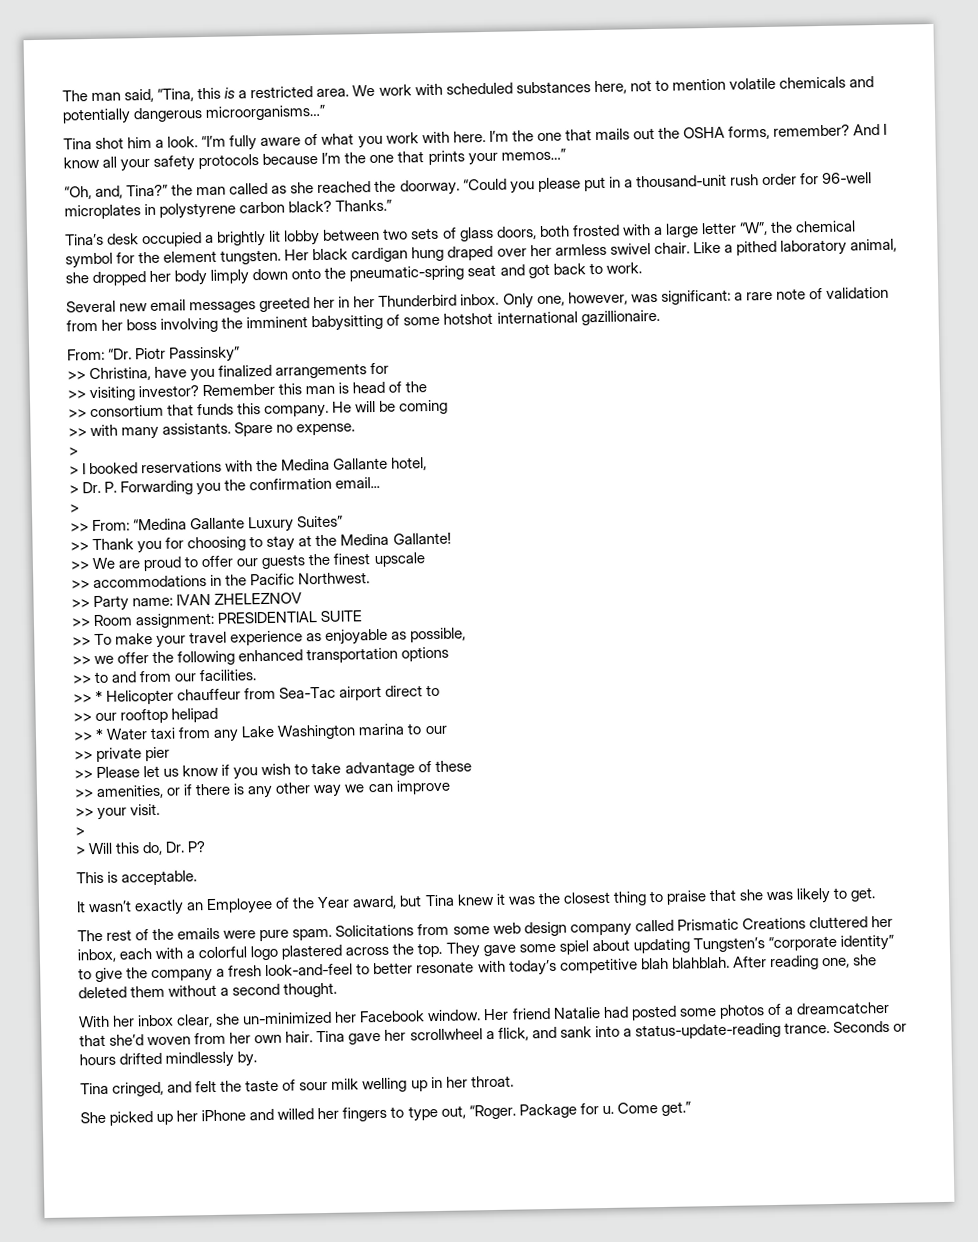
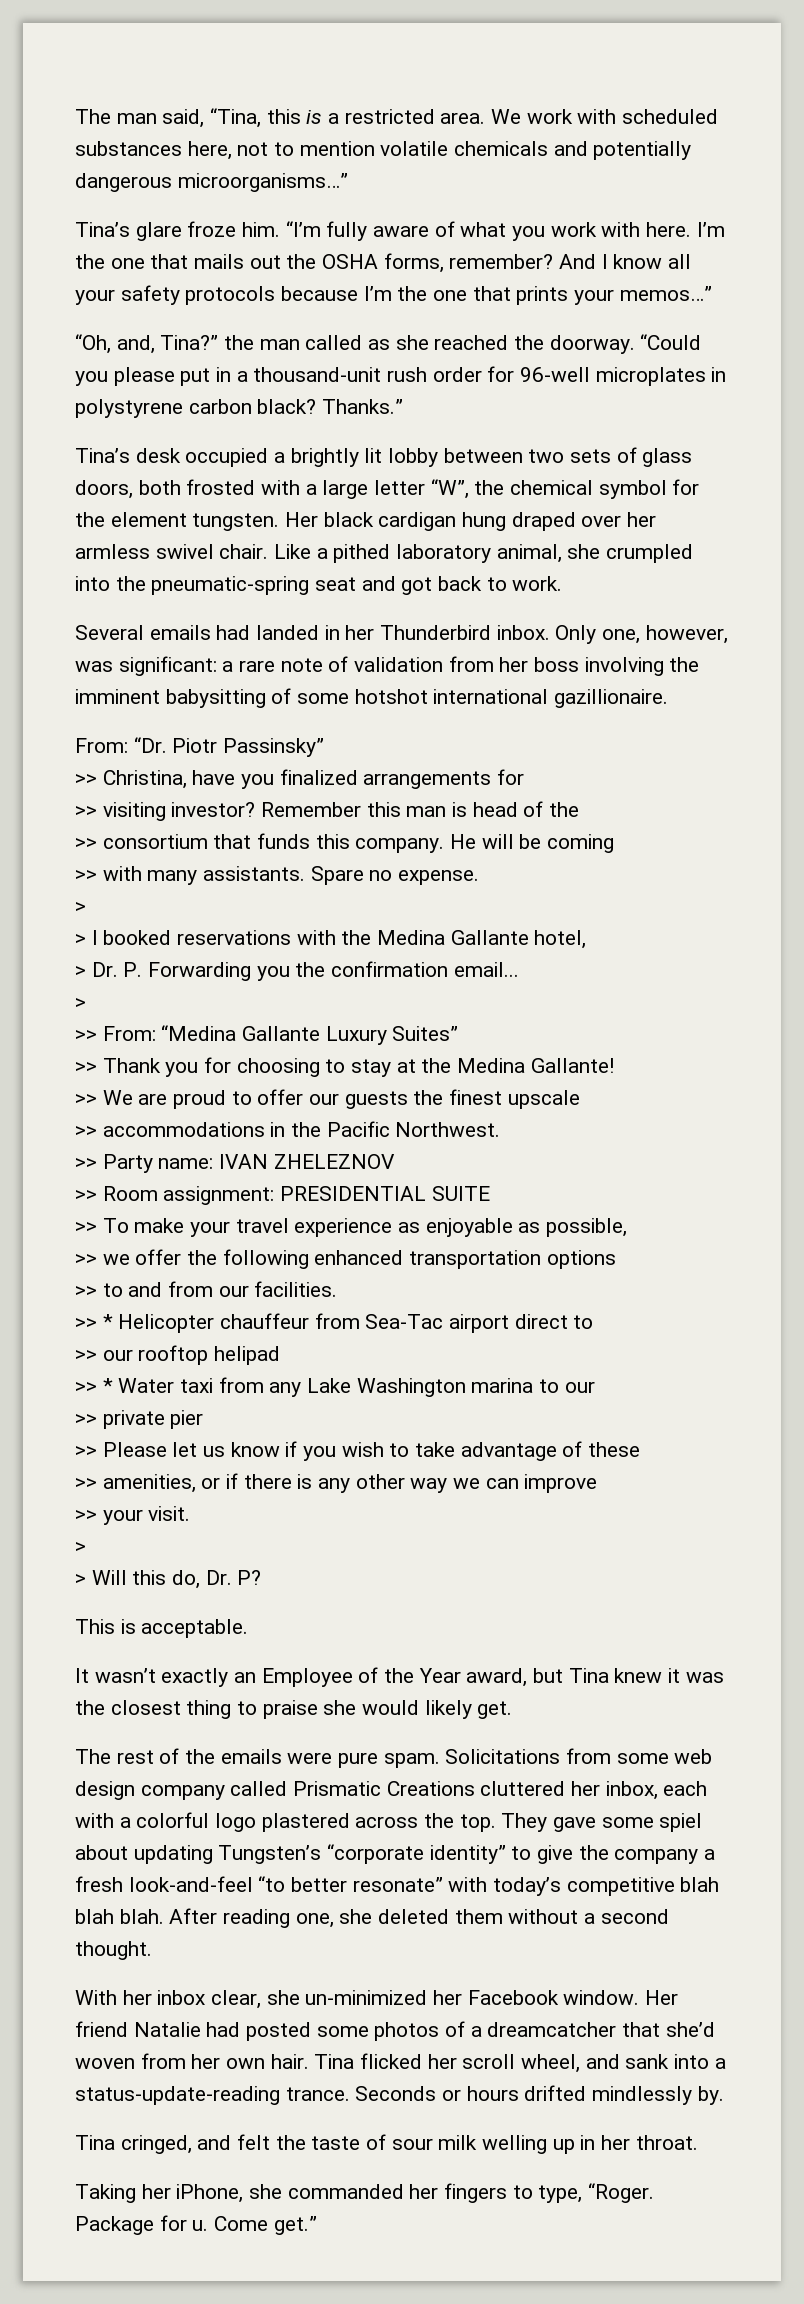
[63,136,199,150] Tina shot him a look. -> [75,221,281,241] Tina’s glare froze him.
[92,267,322,286] dropped her body limply down onto -> [606,544,694,563] [75,576,110,591] crumpled into
[119,296,336,314] new email messages greeted her -> [149,625,320,640] emails had landed
[708,887,848,904] that she was likely to -> [323,1700,472,1719] she would likely
[356,961,475,975] to better resonate -> [258,1876,443,1892] “to better resonate”
[671,956,730,969] blahblah. -> [75,1909,164,1924] blah blah.
[348,1027,529,1045] gave her scrollwheel a flick, -> [360,2053,581,2073] flicked her scroll wheel,
[80,1108,315,1126] She picked up her iPhone and willed -> [75,2184,404,2203] Taking her iPhone, she commanded
[407,1105,466,1122] type out, -> [538,2185,583,2203] type,

